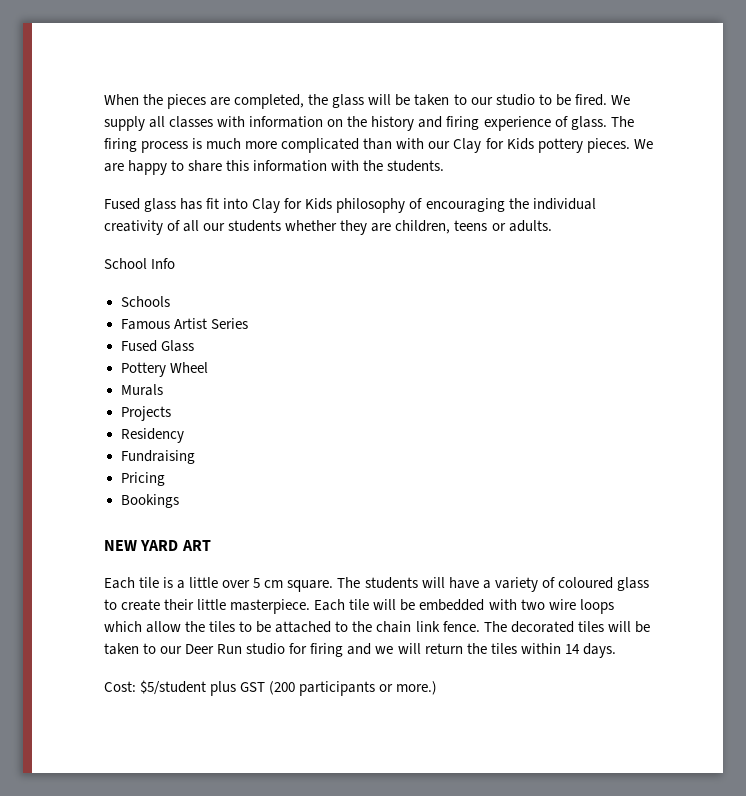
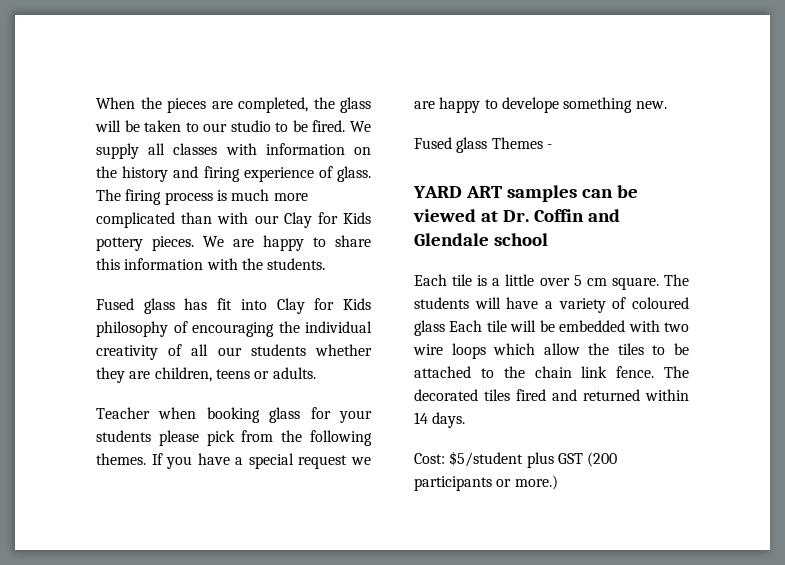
[104,258,176,269] [120,296,170,307] [120,318,248,330] [120,340,194,352] [120,362,208,377] [120,384,163,396] [120,406,171,421] [120,428,184,443] [120,450,195,464] [120,472,165,486] [120,494,179,508] [104,540,211,551] School Info // Schools // Famous Artist Series // Fused Glass // Pottery Wheel // Murals // Projects // Residency // Fundraising // Pricing // Bookings // NEW YARD ART -> [96,407,372,423] [96,430,372,446] [96,453,372,469] [414,97,667,113] [414,137,552,153] [413,185,638,202] [413,209,620,222] [414,233,548,246] Teacher when booking glass for your students please pick from the following themes. If you have a special request we are happy to develope something new. // Fused glass Themes - // YARD ART samples can be viewed at Dr. Coffin and Glendale school
[104,599,311,614] to create their little masterpiece. -> (445, 328) none
[607,621,650,633] [104,643,517,657] will be taken to our Deer Run studio for firing and we will return the tiles -> [516,389,640,401] fired and returned

